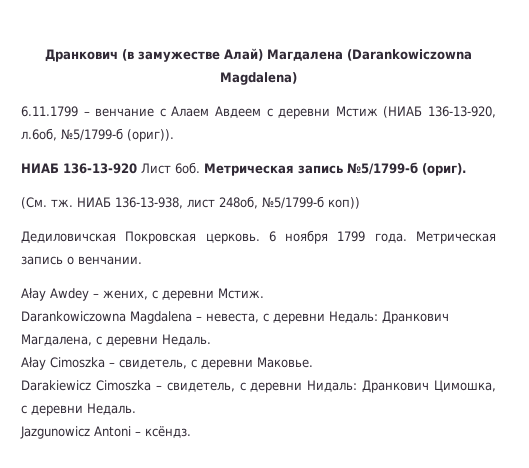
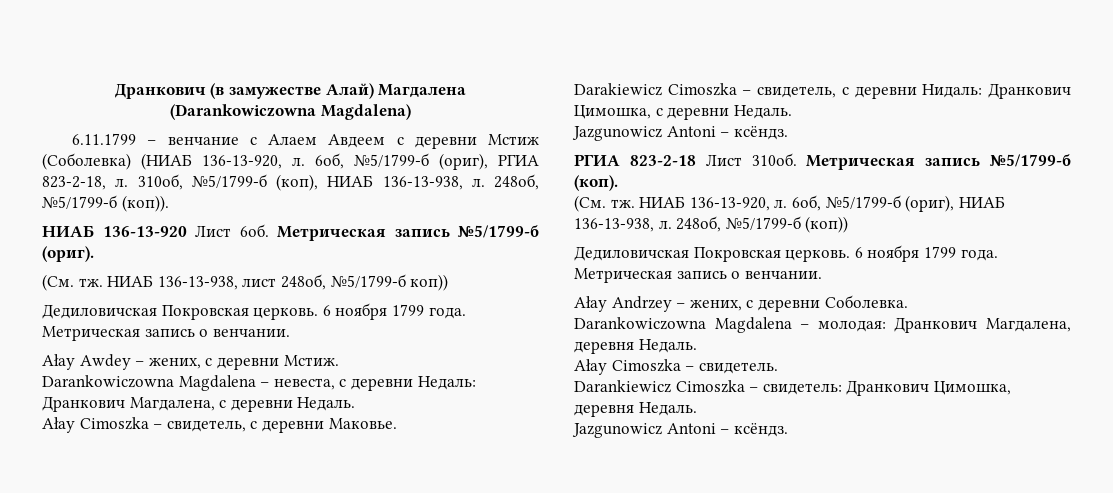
(378, 111) none -> [42,153,131,170] (Соболевка)
[21,128,174,142] л.6об, №5/1799-б (ориг)). -> [292,153,539,170] [42,174,539,191] [42,195,169,212] л. 6об, №5/1799-б (ориг), РГИА 823-2-18, л. 310об, №5/1799-б (коп), НИАБ 136-13-938, л. 248об, №5/1799-б (коп)).
(191, 432) none -> [574,153,1071,170] [574,175,618,191] [574,195,1005,212] [574,216,849,233] [574,245,998,262] [574,268,822,283] [574,295,908,312] [574,317,1071,333] [574,339,697,354] [574,359,778,375] [574,380,1011,396] [574,402,697,417] [572,423,788,438] // РГИА 823-2-18 Лист 310об. Метрическая запись №5/1799-б (коп). // (См. тж. НИАБ 136-13-920, л. 6об, №5/1799-б (ориг), НИАБ 136-13-938, л. 248об, №5/1799-б (коп)) // Дедиловичская Покровская церковь. 6 ноября 1799 года. Метрическая запись о венчании. // Ałay Andrzey – жених, с деревни Соболевка. // Darankowiczowna Magdalena – молодая: Дранкович Магдалена, деревня Недаль. // Ałay Cimoszka – свидетель. // Darankiewicz Cimoszka – свидетель: Дранкович Цимошка, деревня Недаль. // Jazgunowicz Antoni – ксёндз.

